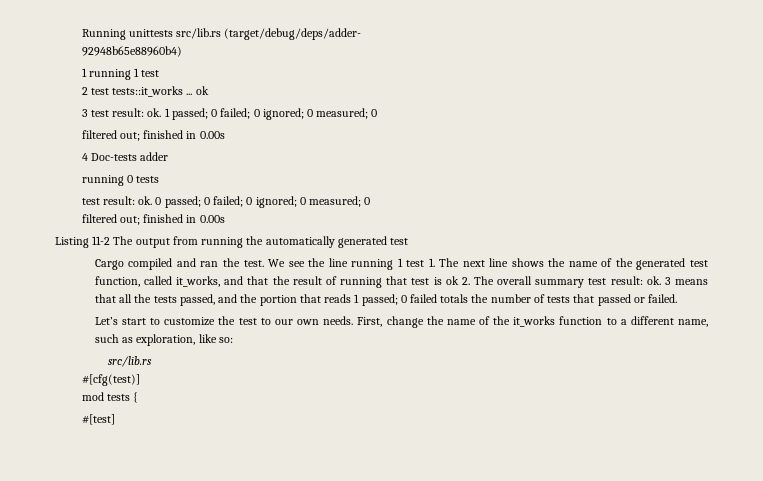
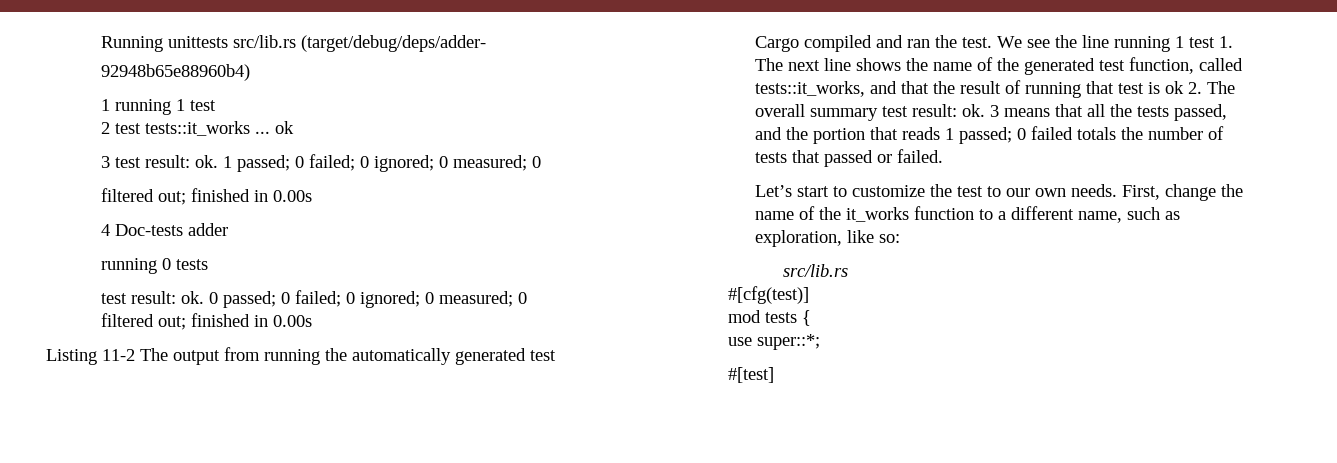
[176,276,221,287] it_works, -> [755,81,866,97] tests::it_works,
(139, 397) none -> [727,334,820,350] // use super::*;

